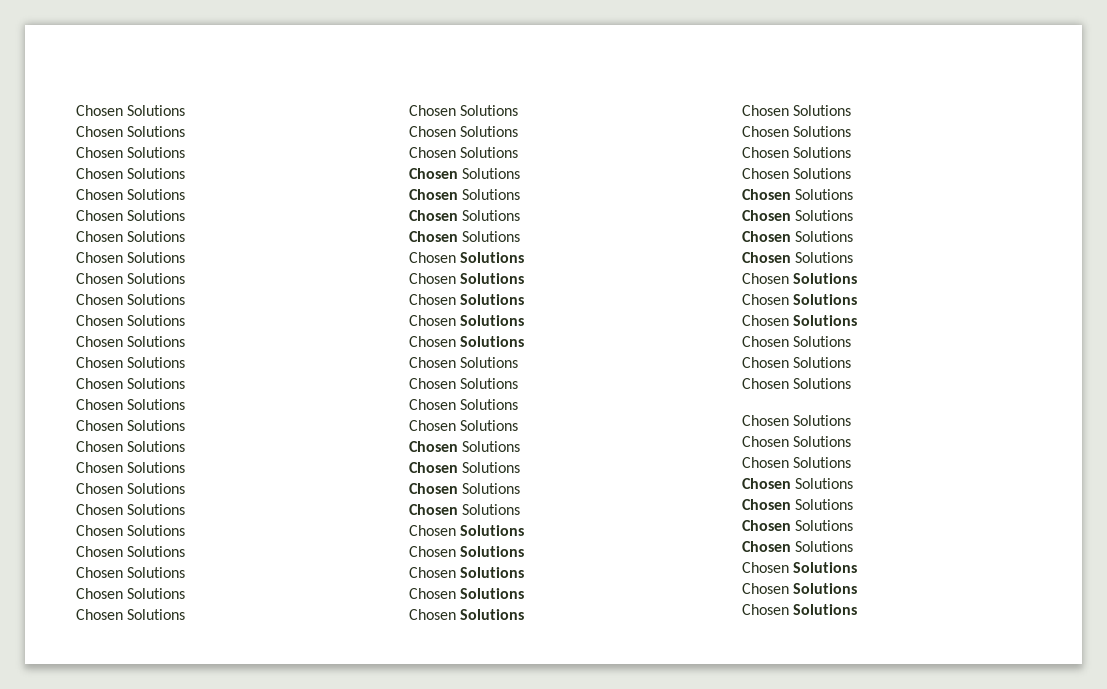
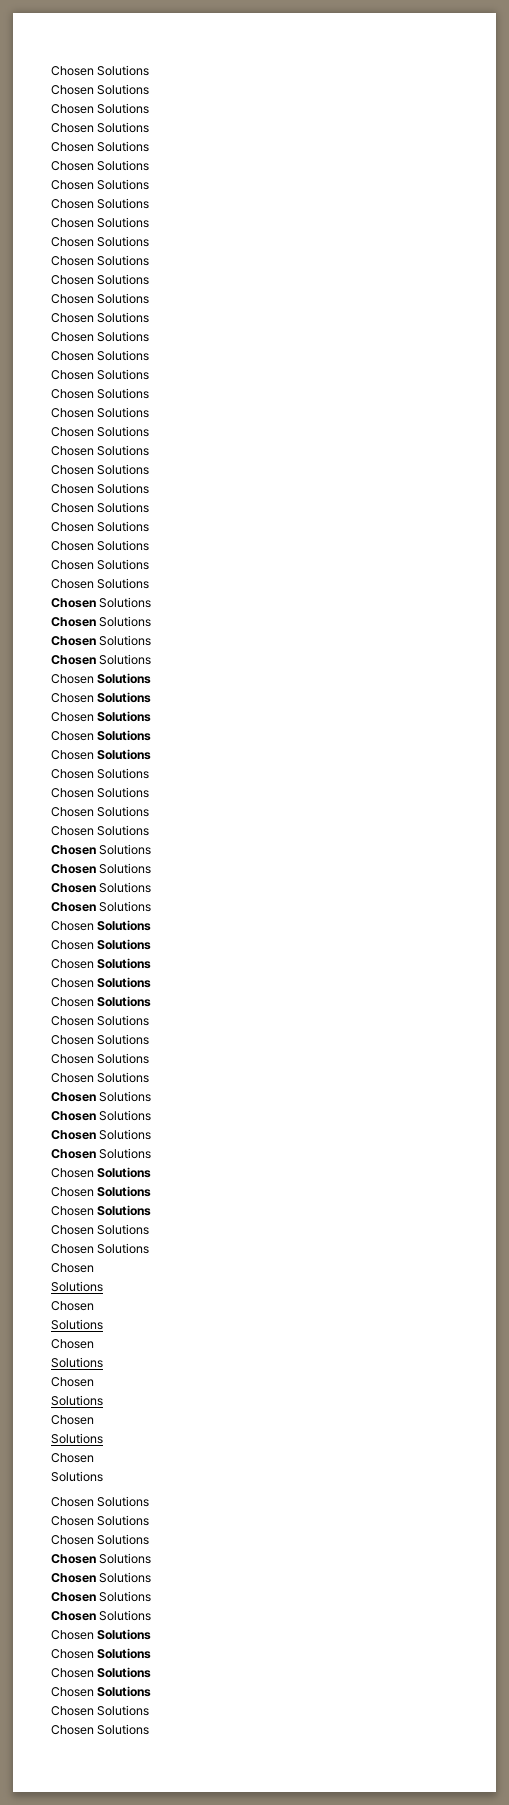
(789, 383) none -> [51,1281,103,1292] [51,1301,94,1311] [51,1319,103,1330] [51,1339,94,1349] [51,1357,103,1368] [51,1377,94,1387] [51,1395,103,1406] [51,1415,94,1425] [51,1433,103,1444] [51,1453,94,1463] // Solutions // Chosen // Solutions // Chosen // Solutions // Chosen // Solutions // Chosen // Solutions // Chosen //
(858, 609) none -> [51,1686,152,1697] [51,1705,150,1716] [51,1724,150,1735] // Chosen Solutions // Chosen Solutions // Chosen Solutions

